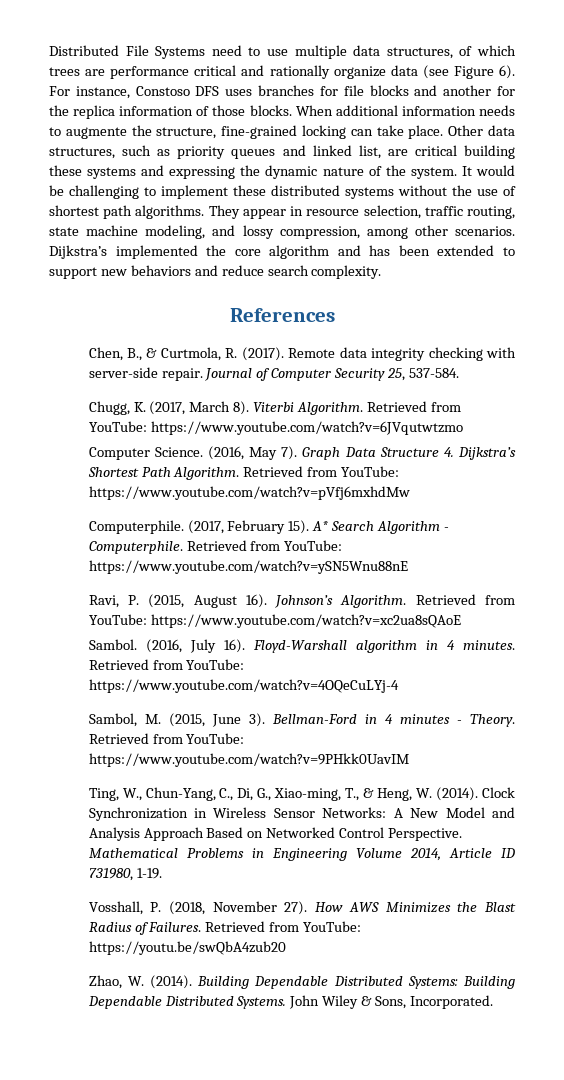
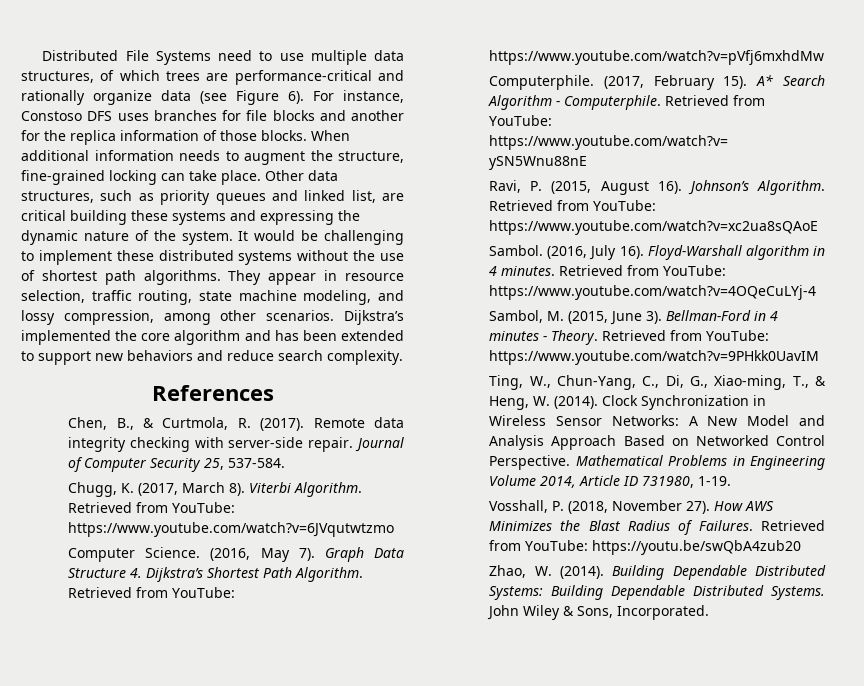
[110,65,237,79] performance critical -> [234,70,372,85] performance-critical
[65,127,127,139] augmente -> [244,151,305,165] augment

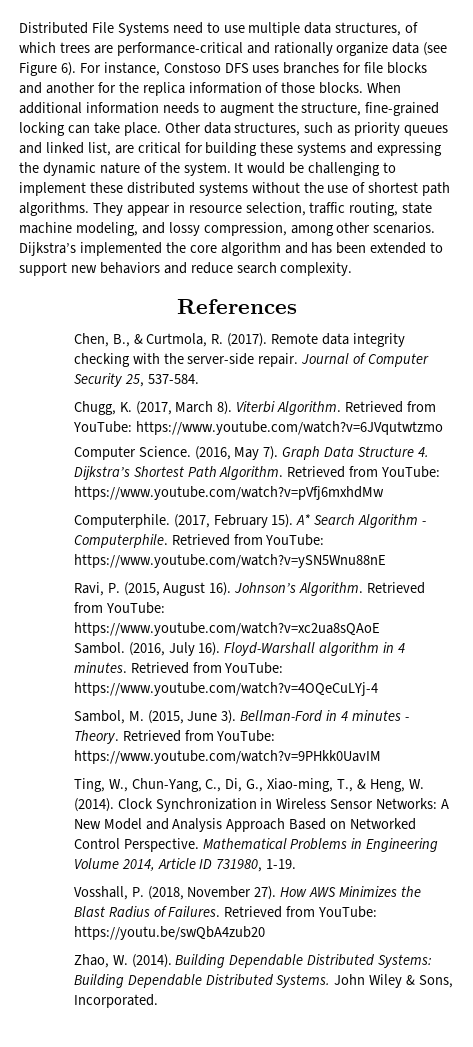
(66, 215) none -> [184,142,203,153] for
(224, 442) none -> [163,353,184,364] the

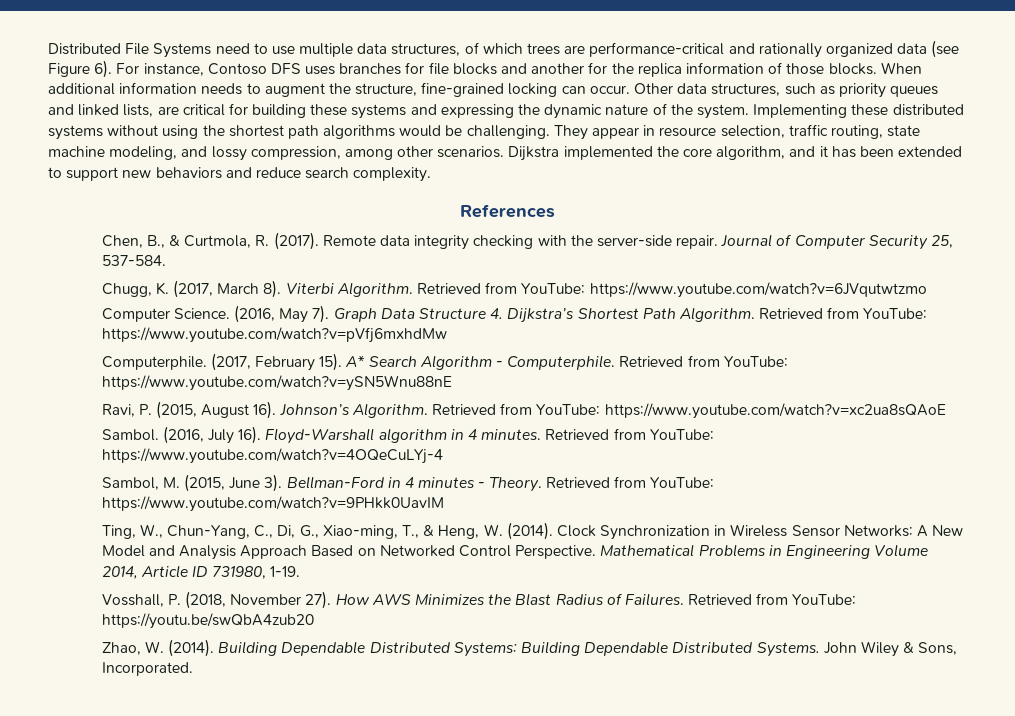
[336,42,389,56] organize -> [825,43,893,57] organized
[163,62,221,73] Constoso -> [207,63,267,75] Contoso
[93,122,161,136] take place. -> [589,85,630,94] occur.
[87,142,111,156] list, -> [123,104,154,117] lists,
[234,162,397,176] [19,182,451,196] [19,202,89,216] It would be challenging to implement these distributed systems without the use of shortest path algorithms. -> [753,104,964,118] [48,125,550,140] Implementing these distributed systems without using the shortest path algorithms would be challenging.
[19,242,76,256] Dijkstra’s -> [508,146,560,161] Dijkstra
[220,242,308,256] algorithm and -> [716,146,828,160] algorithm, and it

